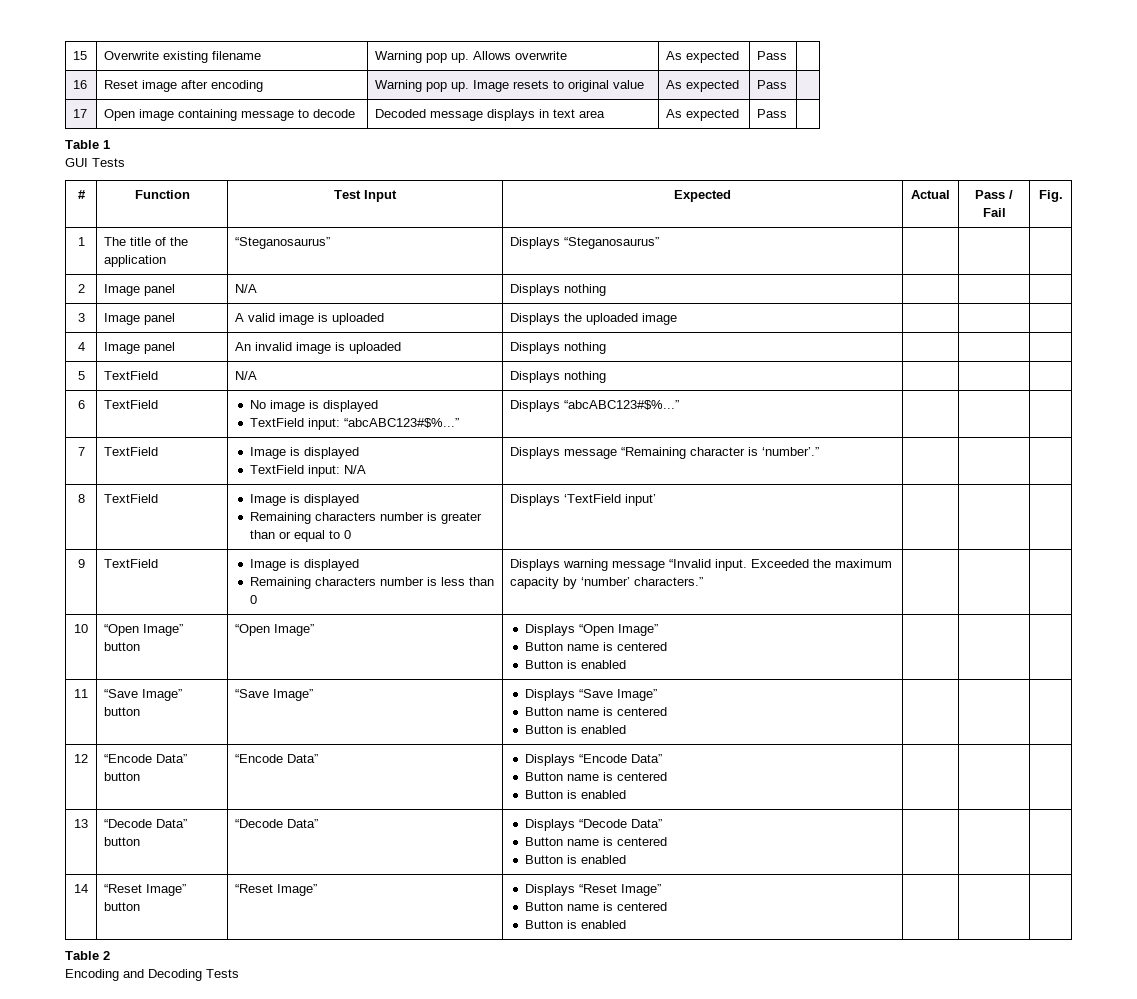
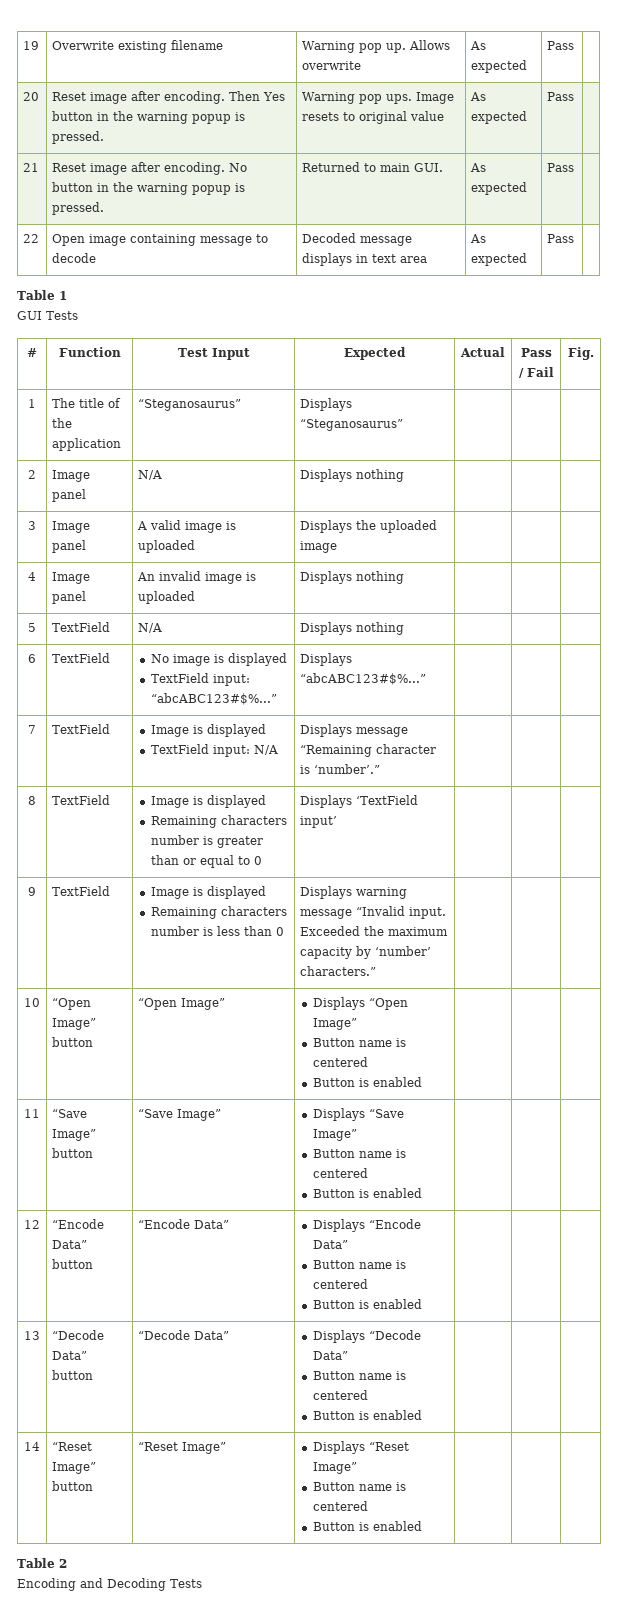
[73,51,88,60] 15 -> [23,41,40,50] 19
[73,80,88,89] [104,80,264,92] [375,80,470,92] 16 | Reset image after encoding | Warning pop up. -> [23,92,40,101] [52,91,286,104] [52,111,246,124] [52,131,105,144] [302,92,413,104] 20 | Reset image after encoding. Then Yes button in the warning popup is pressed. | Warning pop ups.
[73,109,88,118] 17 -> [23,163,40,172] [52,162,248,175] [52,182,246,195] [52,202,105,215] [302,162,444,172] [470,163,487,172] [471,182,528,195] [547,163,575,172] [23,234,40,243] 21 | Reset image after encoding. No button in the warning popup is pressed. | Returned to main GUI. | As expected | Pass | // 22

